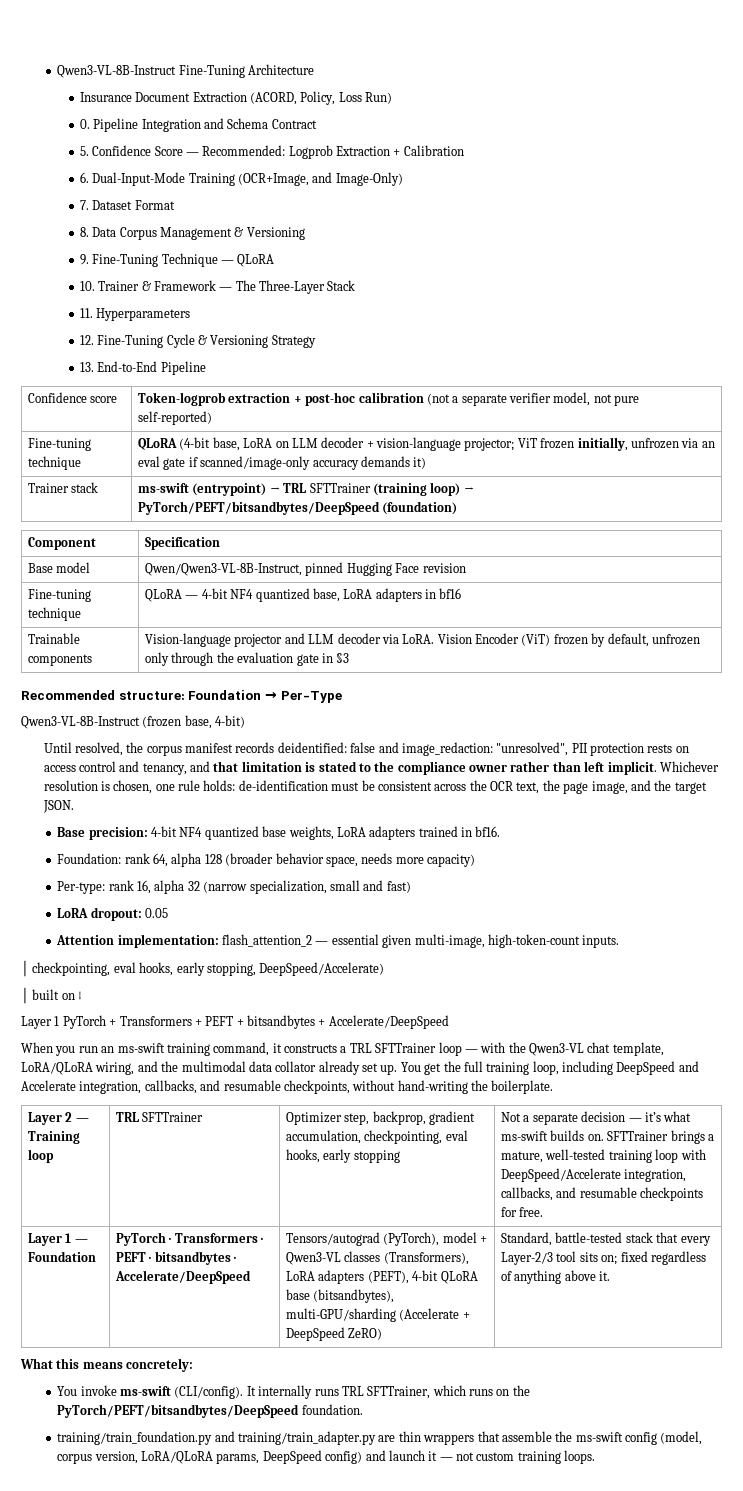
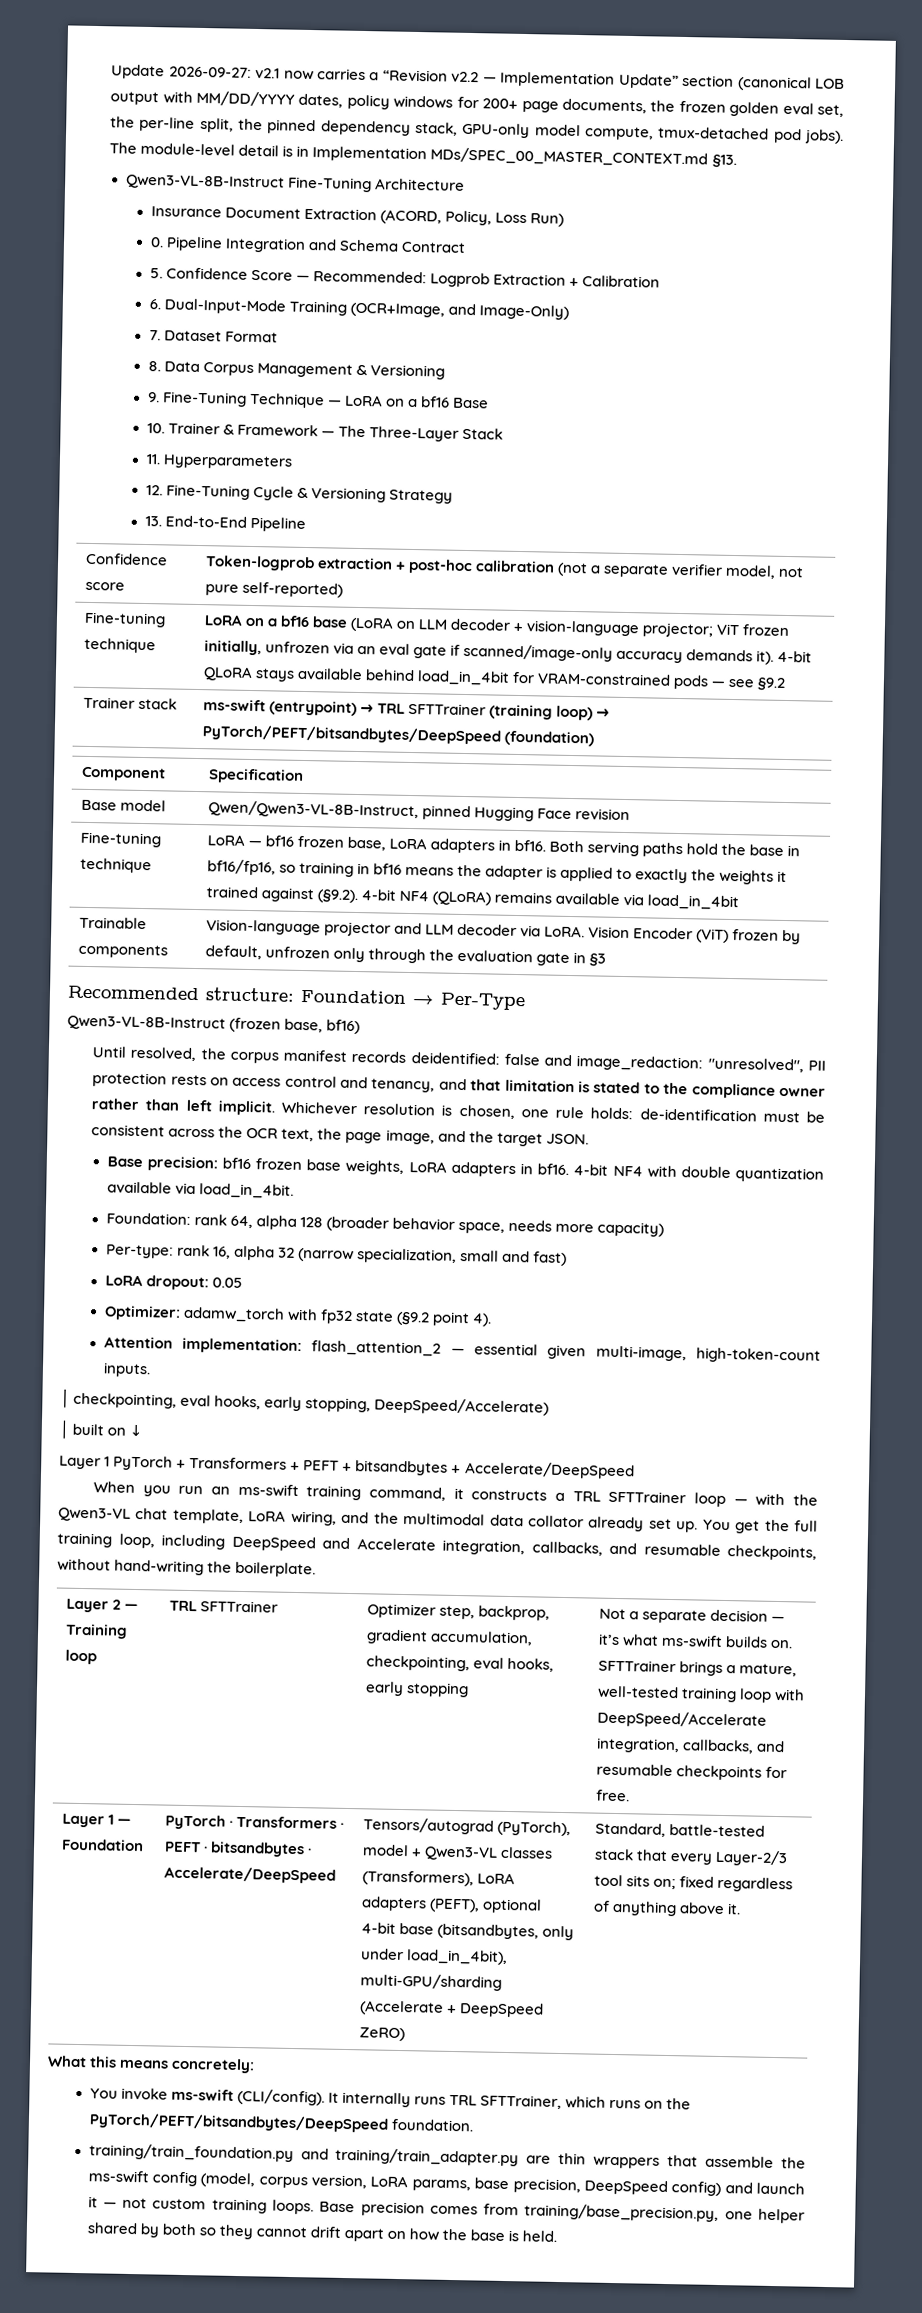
(57, 71) none -> [111,64,845,92] [110,90,845,117] [110,116,845,144] [109,142,737,168] Update 2026-09-27: v2.1 now carries a “Revision v2.2 — Implementation Update” section (canonical LOB output with MM/DD/YYYY dates, policy windows for 200+ page documents, the frozen golden eval set, the per-line split, the pinned dependency stack, GPU-only model compute, tmux-detached pod jobs). The module-level detail is in Implementation MDs/SPEC_00_MASTER_CONTEXT.md §13. //
[237,254,275,267] QLoRA -> [344,394,490,409] LoRA on a bf16 Base
[138,437,273,451] QLoRA (4-bit base, LoRA -> [203,614,394,632] LoRA on a bf16 base (LoRA
[413,457,427,469] it) -> [756,650,813,665] [202,666,786,691] it). 4-bit QLoRA stays available behind load_in_4bit for VRAM-constrained pods — see §9.2
[145,588,462,602] QLoRA — 4-bit NF4 quantized base, LoRA adapters in bf16 -> [206,834,801,858] [206,859,788,885] [205,886,740,911] LoRA — bf16 frozen base, LoRA adapters in bf16. Both serving paths hold the base in bf16/fp16, so training in bf16 means the adapter is applied to exactly the weights it trained against (§9.2). 4-bit NF4 (QLoRA) remains available via load_in_4bit
[215,715,246,728] 4-bit) -> [326,1019,361,1035] bf16)
[151,826,259,840] 4-bit NF4 quantized -> [221,1157,303,1171] bf16 frozen
[418,826,501,837] trained in bf16. -> [519,1163,825,1183] [106,1181,294,1199] in bf16. 4-bit NF4 with double quantization available via load_in_4bit.
(169, 913) none -> [103,1305,492,1327] // Optimizer: adamw_torch with fp32 state (§9.2 point 4).
[21,1062,93,1075] LoRA/QLoRA -> [248,1510,287,1522] LoRA
[412,1270,478,1284] [286,1289,395,1303] 4-bit QLoRA base (bitsandbytes), -> [481,1898,542,1914] [360,1922,574,1941] [359,1948,508,1965] optional 4-bit base (bitsandbytes, only under load_in_4bit),
[141,1451,260,1464] LoRA/QLoRA params, -> [370,2175,581,2194] LoRA params, base precision,
(596, 1457) none -> [319,2201,805,2224] [86,2222,558,2242] Base precision comes from training/base_precision.py, one helper shared by both so they cannot drift apart on how the base is held.

